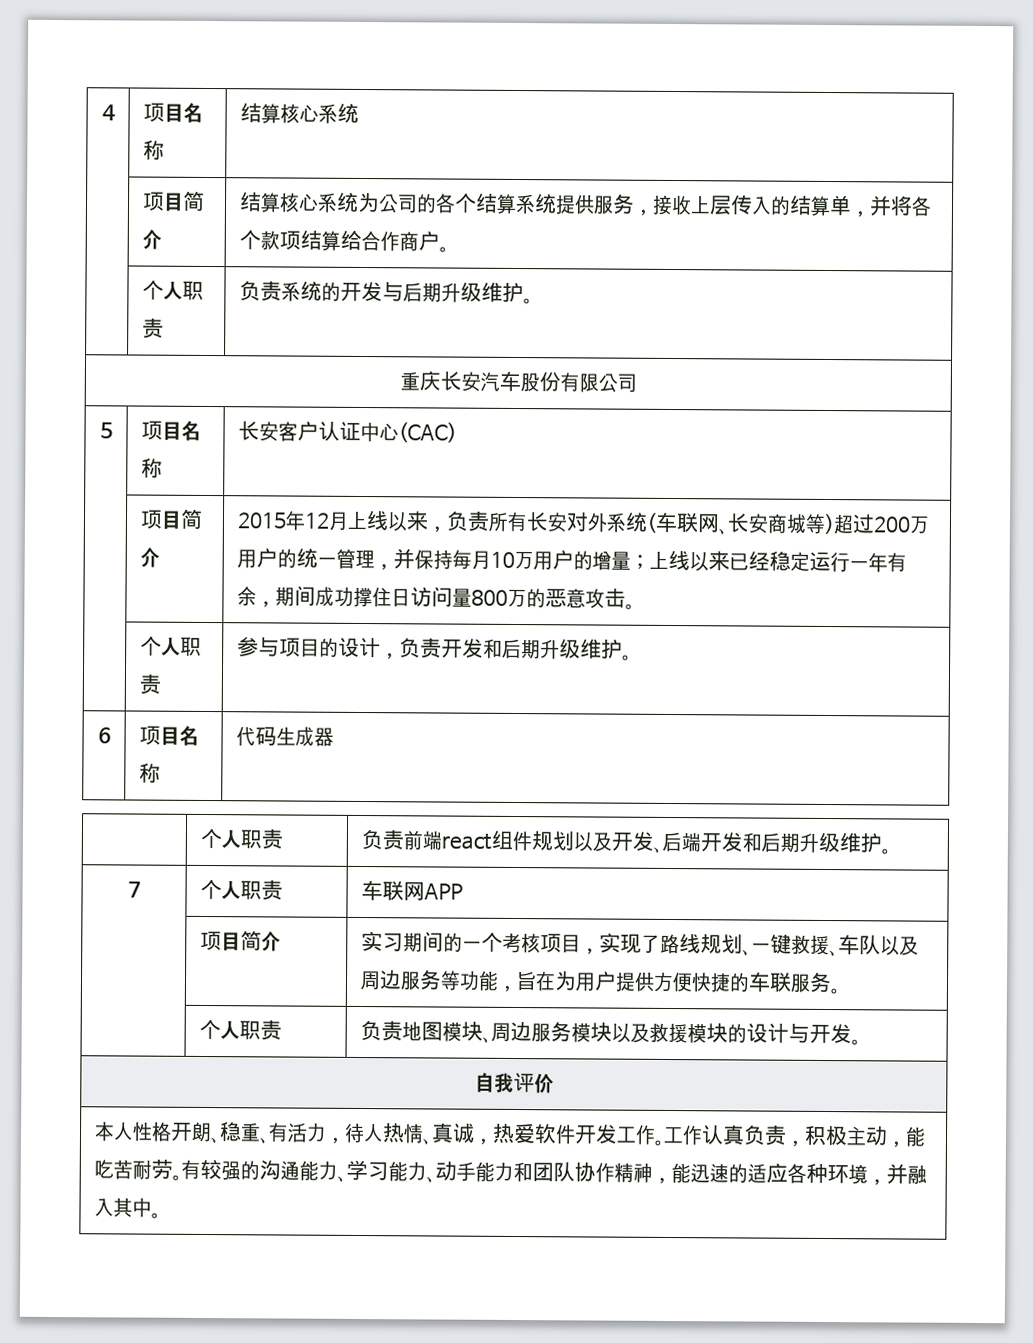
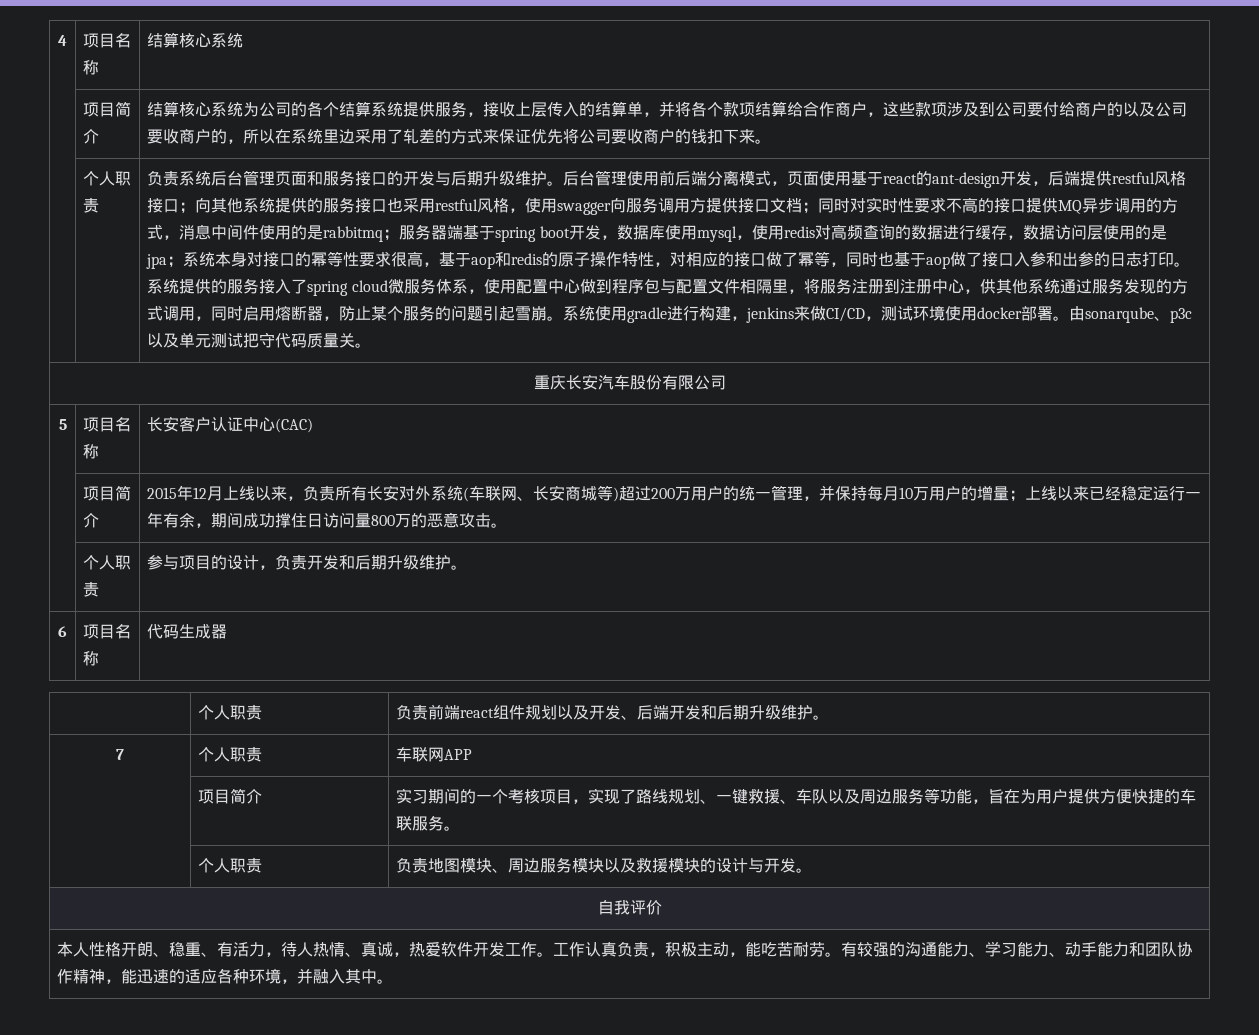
(440, 241) none -> [867,101,1188,117] [147,128,756,144] ，这些款项涉及到公司要付给商户的以及公司要收商户的，所以在系统里边采用了轧差的方式来保证优先将公司要收商户的钱扣下来
(322, 291) none -> [211,170,388,186] 后台管理页面和服务接口
(533, 301) none -> [563,170,1187,188] [147,197,1179,215] [147,224,1167,242] [146,251,1191,269] [147,278,1188,296] [147,305,1193,323] [147,332,372,348] 后台管理使用前后端分离模式，页面使用基于react的ant-design开发，后端提供restful风格接口；向其他系统提供的服务接口也采用restful风格，使用swagger向服务调用方提供接口文档；同时对实时性要求不高的接口提供MQ异步调用的方式，消息中间件使用的是rabbitmq；服务器端基于spring boot开发，数据库使用mysql，使用redis对高频查询的数据进行缓存，数据访问层使用的是jpa；系统本身对接口的幂等性要求很高，基于aop和redis的原子操作特性，对相应的接口做了幂等，同时也基于aop做了接口入参和出参的日志打印。系统提供的服务接入了spring cloud微服务体系，使用配置中心做到程序包与配置文件相隔里，将服务注册到注册中心，供其他系统通过服务发现的方式调用，同时启用熔断器，防止某个服务的问题引起雪崩。系统使用gradle进行构建，jenkins来做CI/CD，测试环境使用docker部署。由sonarqube、p3c以及单元测试把守代码质量关。

